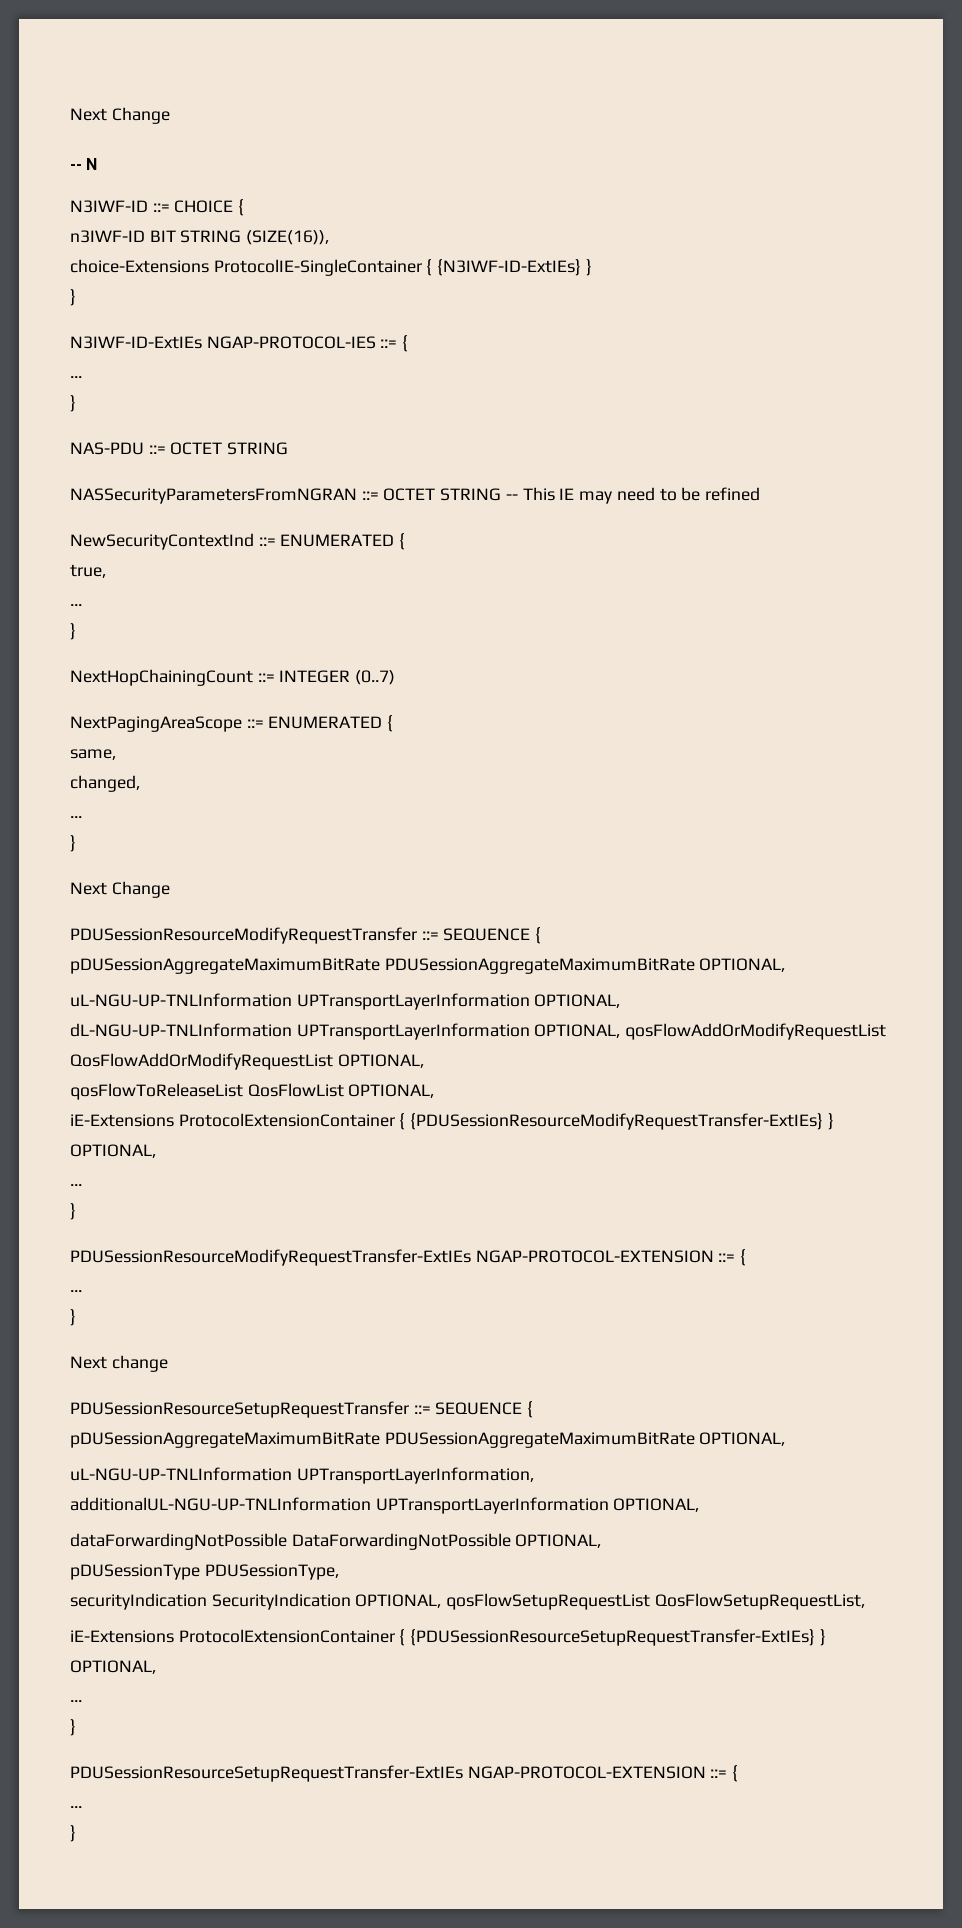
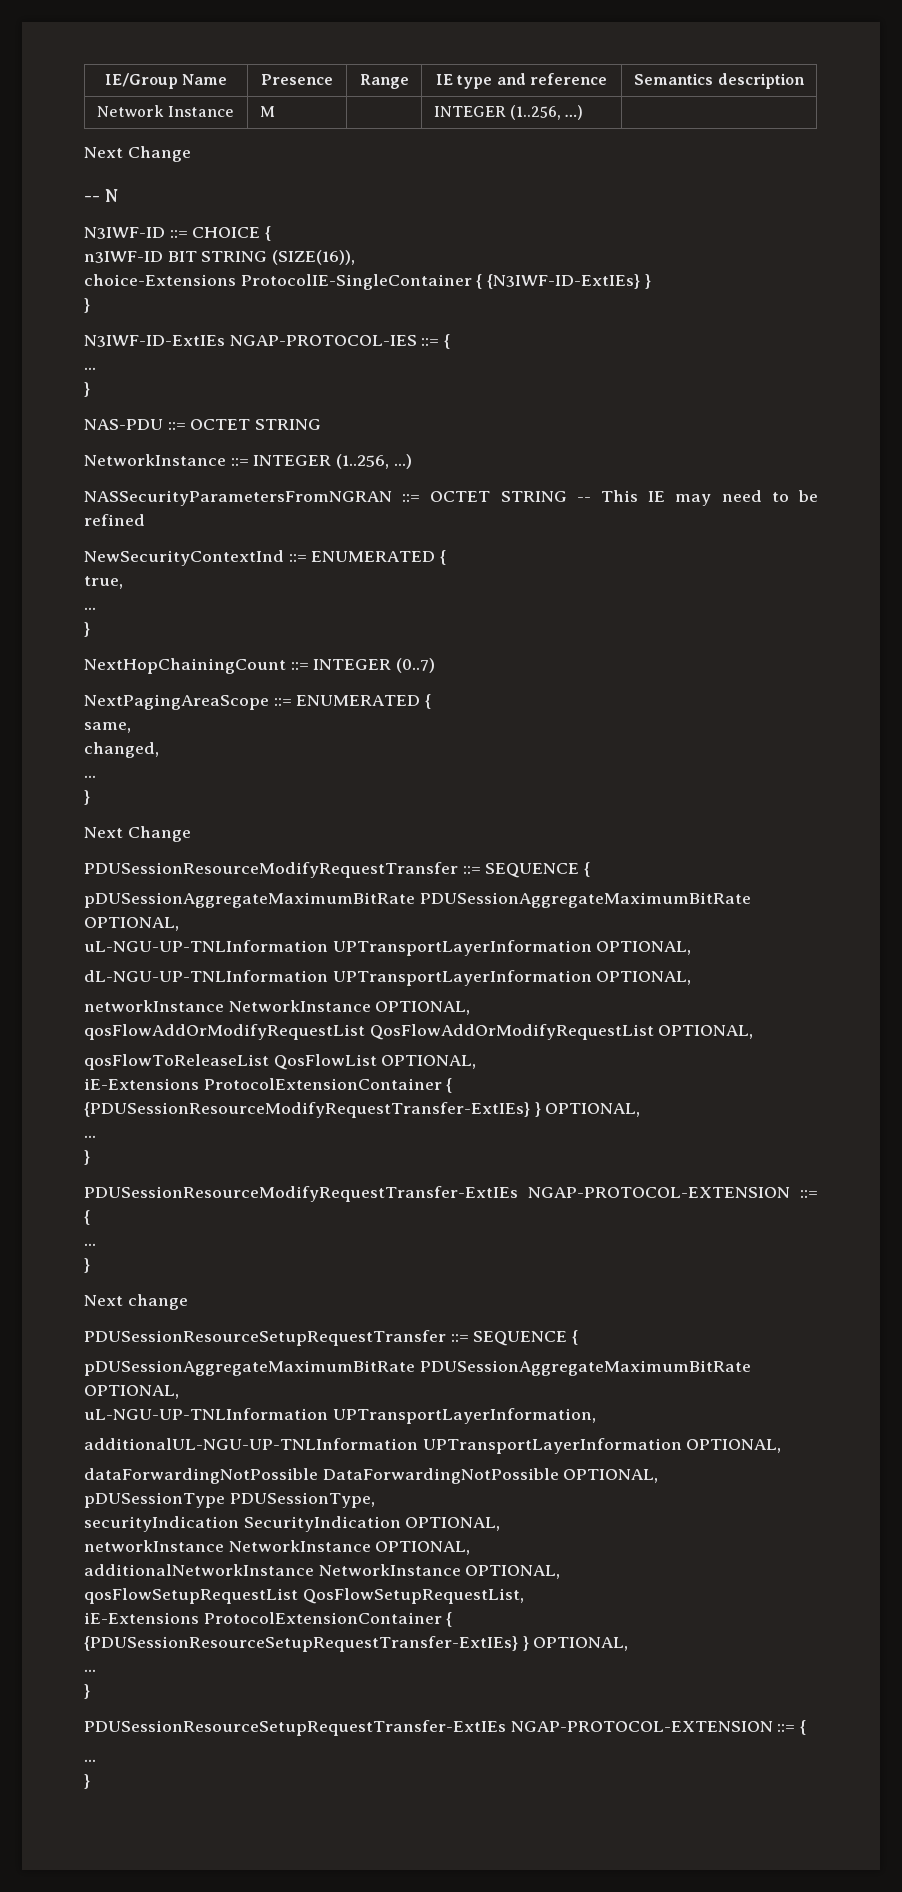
(70, 114) none -> [104,73,228,89] [261,74,333,85] [359,74,409,89] [436,73,607,89] [634,73,805,89] [96,105,235,117] [259,106,275,117] [433,105,584,120] IE/Group Name | Presence | Range | IE type and reference | Semantics description // Network Instance | M | | INTEGER (1..256, …) | //
(289, 448) none -> [84,454,412,469] // NetworkInstance ::= INTEGER (1..256, ...)
(621, 1031) none -> [84,1000,471,1015] // networkInstance NetworkInstance OPTIONAL, //
(442, 1601) none -> [84,1540,471,1555] [84,1564,561,1579] // networkInstance NetworkInstance OPTIONAL, // additionalNetworkInstance NetworkInstance OPTIONAL, //

